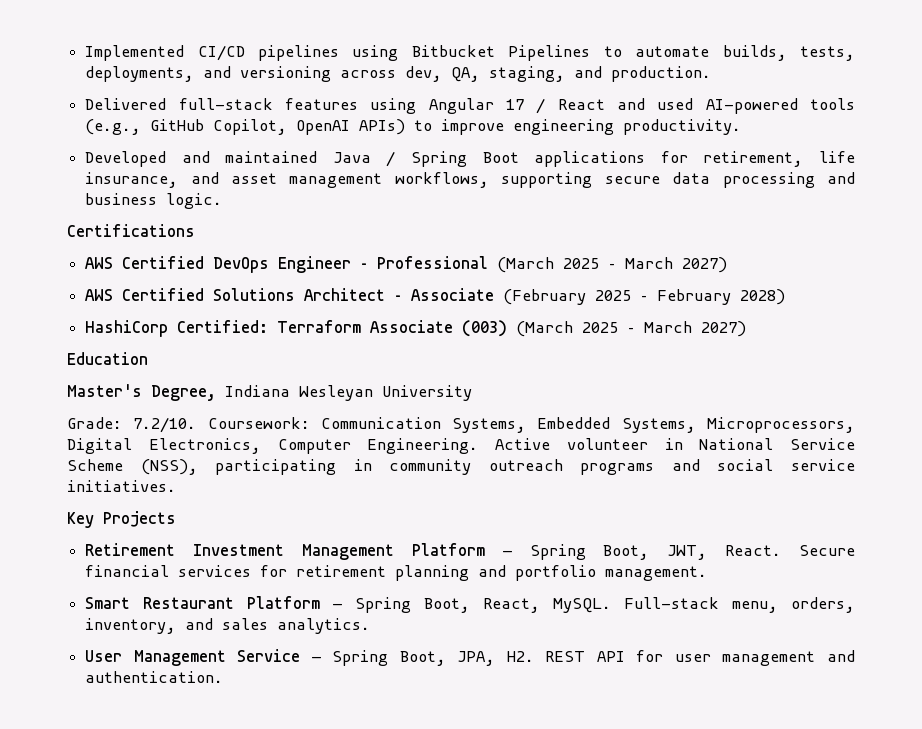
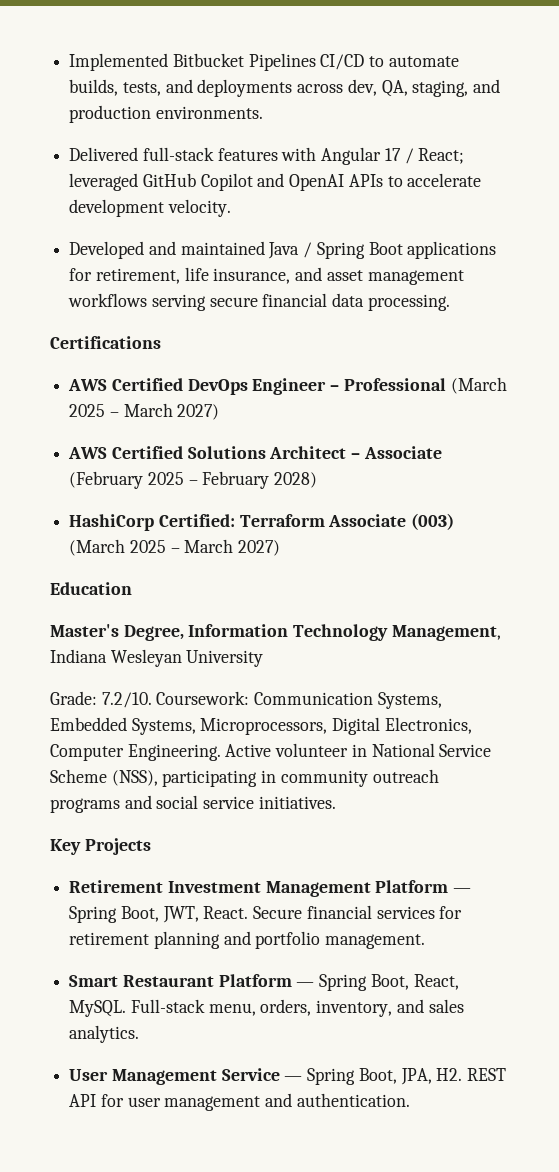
[197,45,399,61] CI/CD pipelines using -> (169, 62) none
(591, 53) none -> [320,54,365,70] CI/CD
[85,66,332,82] deployments, and versioning -> [165,79,293,97] and deployments
[611,66,712,82] production. -> [69,105,263,123] production environments.
[370,98,417,114] using -> [281,147,317,161] with
[557,98,856,114] [85,119,742,135] React and used AI-powered tools (e.g., GitHub Copilot, OpenAI APIs) to improve engineering productivity. -> [418,148,465,164] [69,173,482,191] [69,199,231,217] React; leveraged GitHub Copilot and OpenAI APIs to accelerate development velocity.
[394,172,856,188] [85,193,223,209] workflows, supporting secure data processing and business logic. -> [68,293,450,311] workflows serving secure financial data processing.
(216, 393) none -> [188,624,501,641] Information Technology Management,

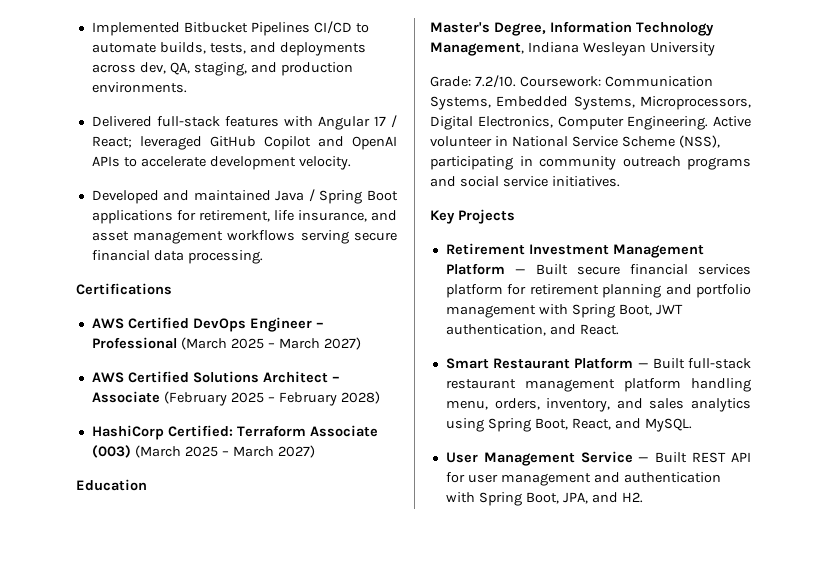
[69,906,303,923] Spring Boot, JWT, React. Secure -> [535,264,620,275] Built secure
(435, 912) none -> [445,284,503,298] platform
[325,934,426,949] [69,974,459,991] [69,999,205,1017] management. // Smart Restaurant Platform — Spring Boot, React, MySQL. Full-stack -> [445,304,683,318] [445,324,619,336] [445,357,751,369] [445,378,751,392] management with Spring Boot, JWT authentication, and React. // Smart Restaurant Platform — Built full-stack restaurant management platform handling
[69,1025,140,1043] analytics. -> [691,398,751,412] [445,418,692,432] analytics using Spring Boot, React, and MySQL.
[307,1068,463,1085] Spring Boot, JPA, H2. -> [655,452,688,463] Built
[296,1093,410,1107] authentication. -> [623,472,721,483] [445,492,643,506] authentication with Spring Boot, JPA, and H2.

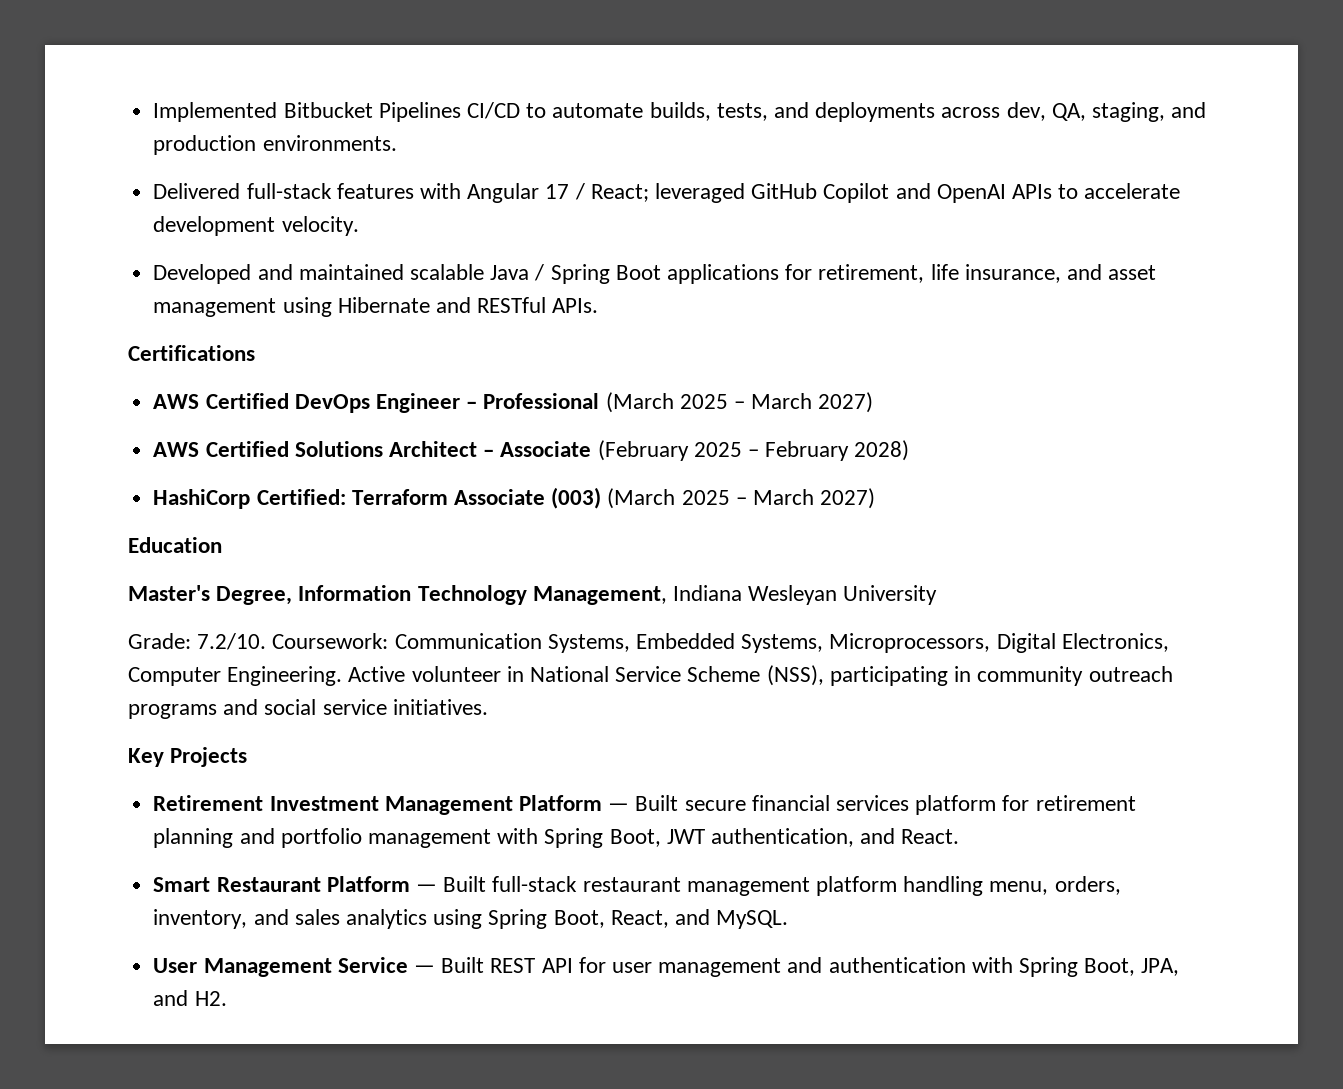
(271, 195) none -> [409,264,484,280] scalable
[227,230,397,244] [91,250,263,264] workflows serving secure financial data processing. -> [282,297,599,317] using Hibernate and RESTful APIs.

